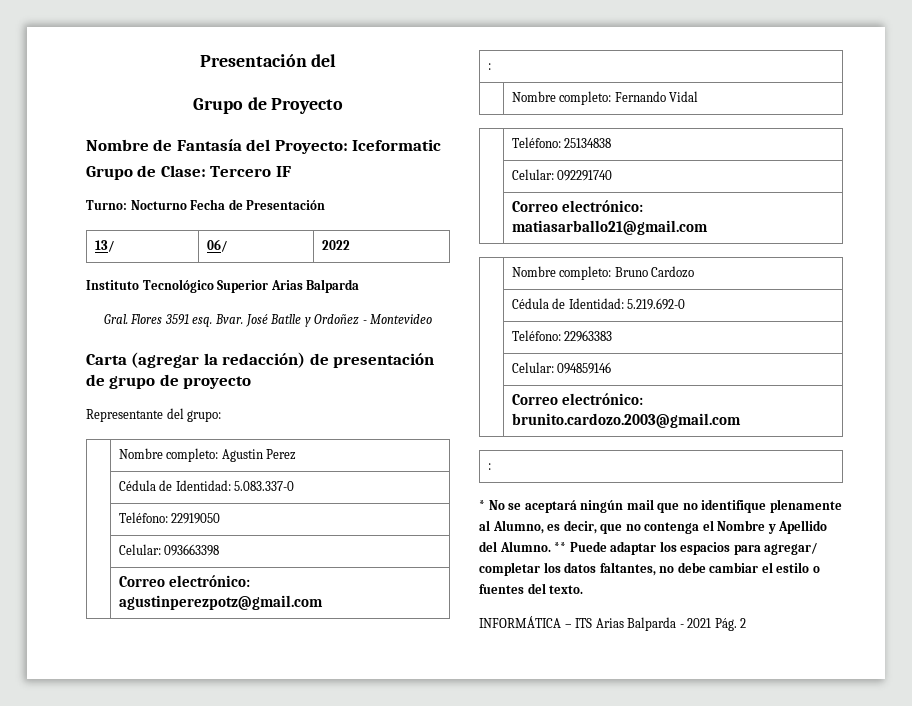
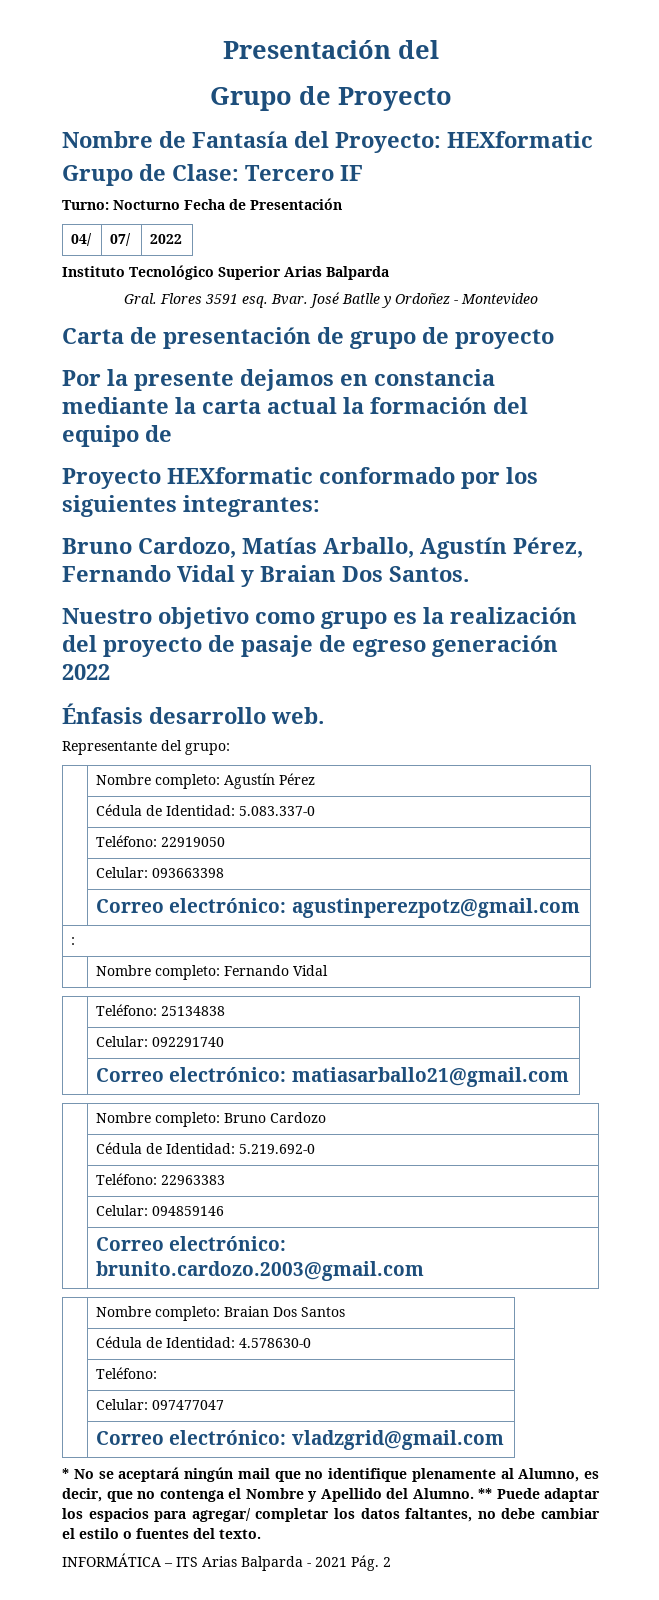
[352,139,442,151] Iceformatic -> [447,131,593,148] HEXformatic
[94,240,115,252] [206,239,228,252] 13/ | 06/ -> [71,233,93,246] [110,233,132,246] 04/ | 07/
[131,352,306,368] (agregar la redacción) -> (124, 336) none
(252, 382) none -> [62,369,495,391] [62,397,528,414] [62,425,172,447] [62,467,538,489] [62,495,320,517] [62,537,583,559] [62,565,469,587] [62,607,577,629] [62,635,558,657] [62,664,110,680] [62,703,324,724] // Por la presente dejamos en constancia mediante la carta actual la formación del equipo de // Proyecto HEXformatic conformado por los siguientes integrantes: // Bruno Cardozo, Matías Arballo, Agustín Pérez, Fernando Vidal y Braian Dos Santos. // Nuestro objetivo como grupo es la realización del proyecto de pasaje de egreso generación 2022 // Énfasis desarrollo web.
[221,449,297,462] Agustin Perez -> [224,773,316,789] Agustín Pérez
[487,463,491,470] : -> [96,1306,346,1321] [96,1336,312,1348] [96,1367,158,1379] [96,1399,225,1410] [96,1430,504,1450] | Nombre completo: Braian Dos Santos // | Cédula de Identidad: 4.578630-0 // | Teléfono: // | Celular: 097477047 // | Correo electrónico: vladzgrid@gmail.com

